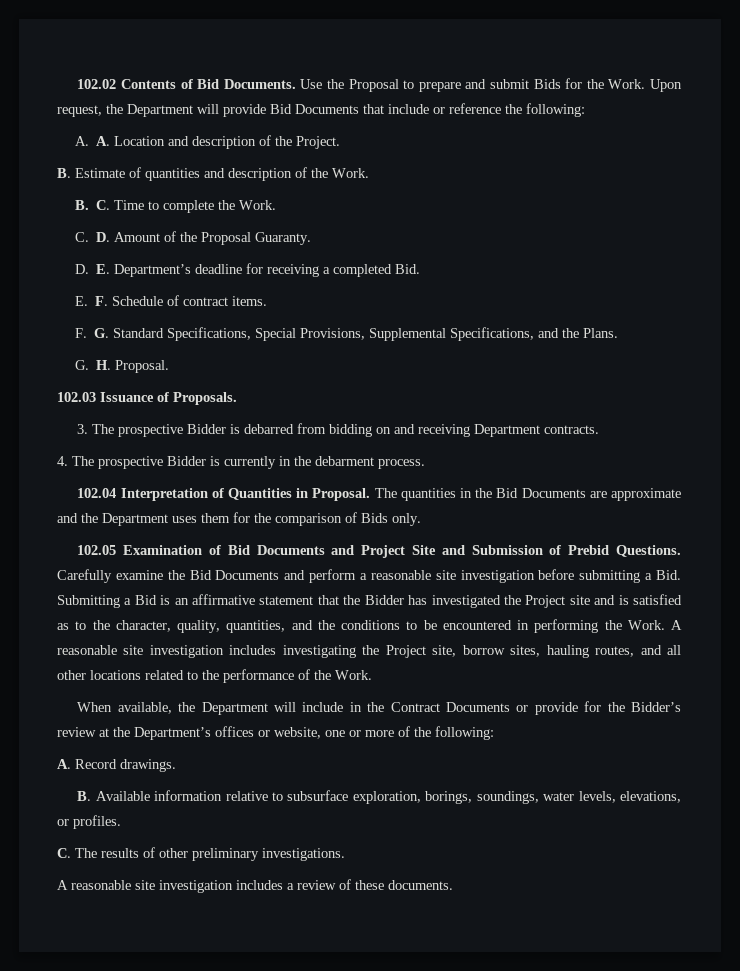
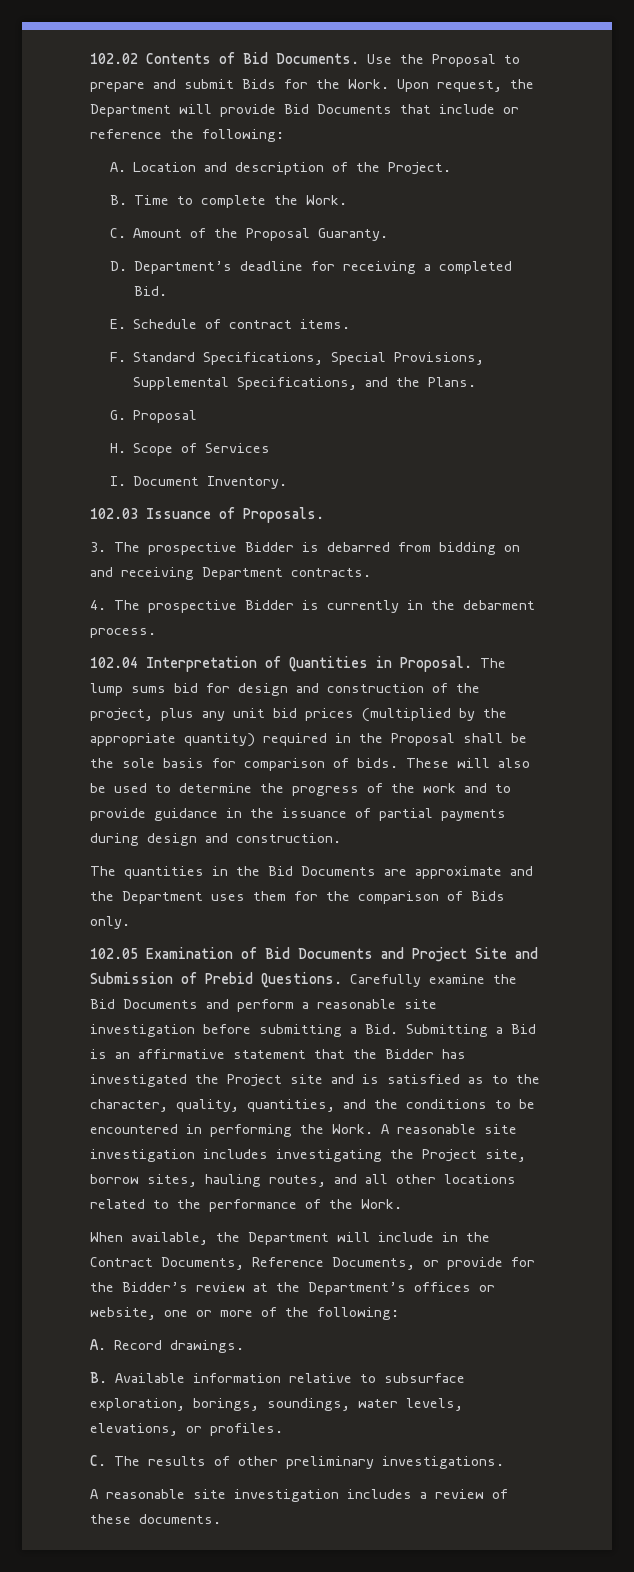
[95,136,110,146] A. -> (126, 167) none
[57,167,369,181] [74,200,110,210] // B. Estimate of quantities and description of the Work. // B. C. -> [109,195,127,205] // B.
[95,232,110,242] D. -> (126, 233) none
[95,264,110,274] E. -> (127, 266) none
[94,296,108,306] F. -> (126, 324) none
[93,328,109,338] G. -> (126, 357) none
[95,360,169,373] H. Proposal. -> [132,410,197,423] [109,443,270,456] [109,476,287,489] Proposal // H. Scope of Services // I. Document Inventory.
(397, 493) none -> [90,683,480,696] [90,708,507,722] [90,733,527,747] [90,758,530,771] [90,783,511,796] [90,808,506,821] [90,833,341,846] [90,866,116,876] lump sums bid for design and construction of the project, plus any unit bid prices (multiplied by the appropriate quantity) required in the Proposal shall be the sole basis for comparison of bids. These will also be used to determine the progress of the work and to provide guidance in the issuance of partial payments during design and construction. // The
[445,702,510,712] Documents -> [161,1257,415,1270] Documents, Reference Documents,

